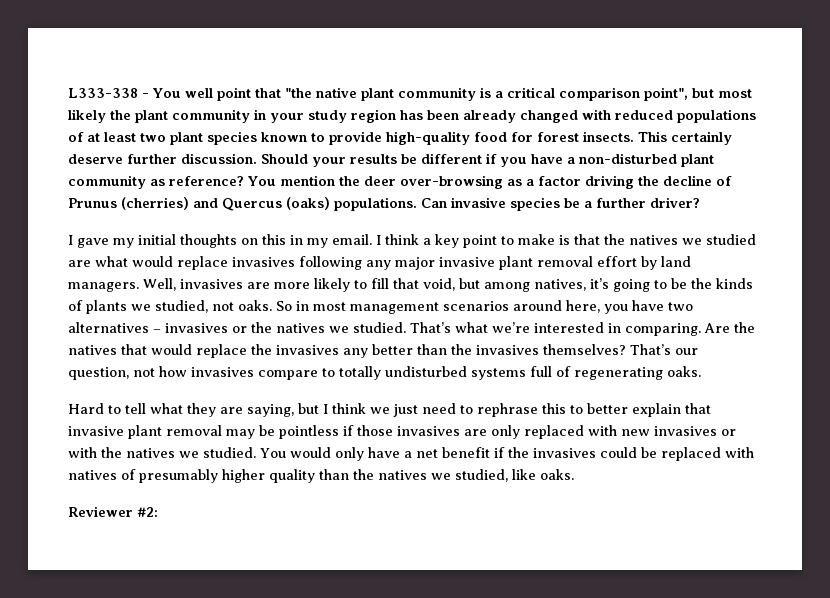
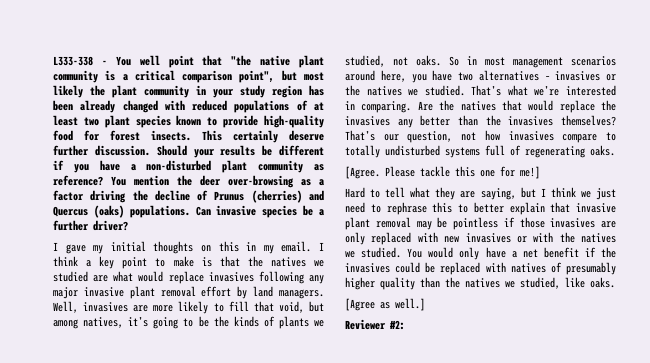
(701, 371) none -> [345,166,540,179] // [Agree. Please tackle this one for me!]
(574, 474) none -> [345,298,425,311] // [Agree as well.]

